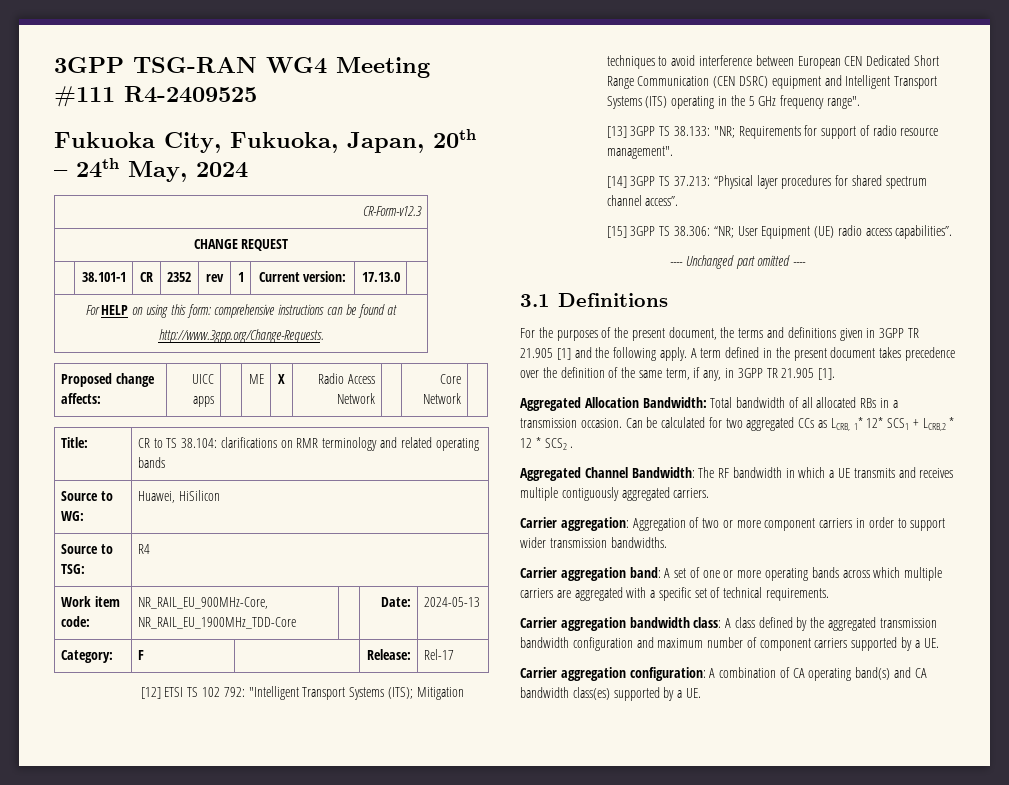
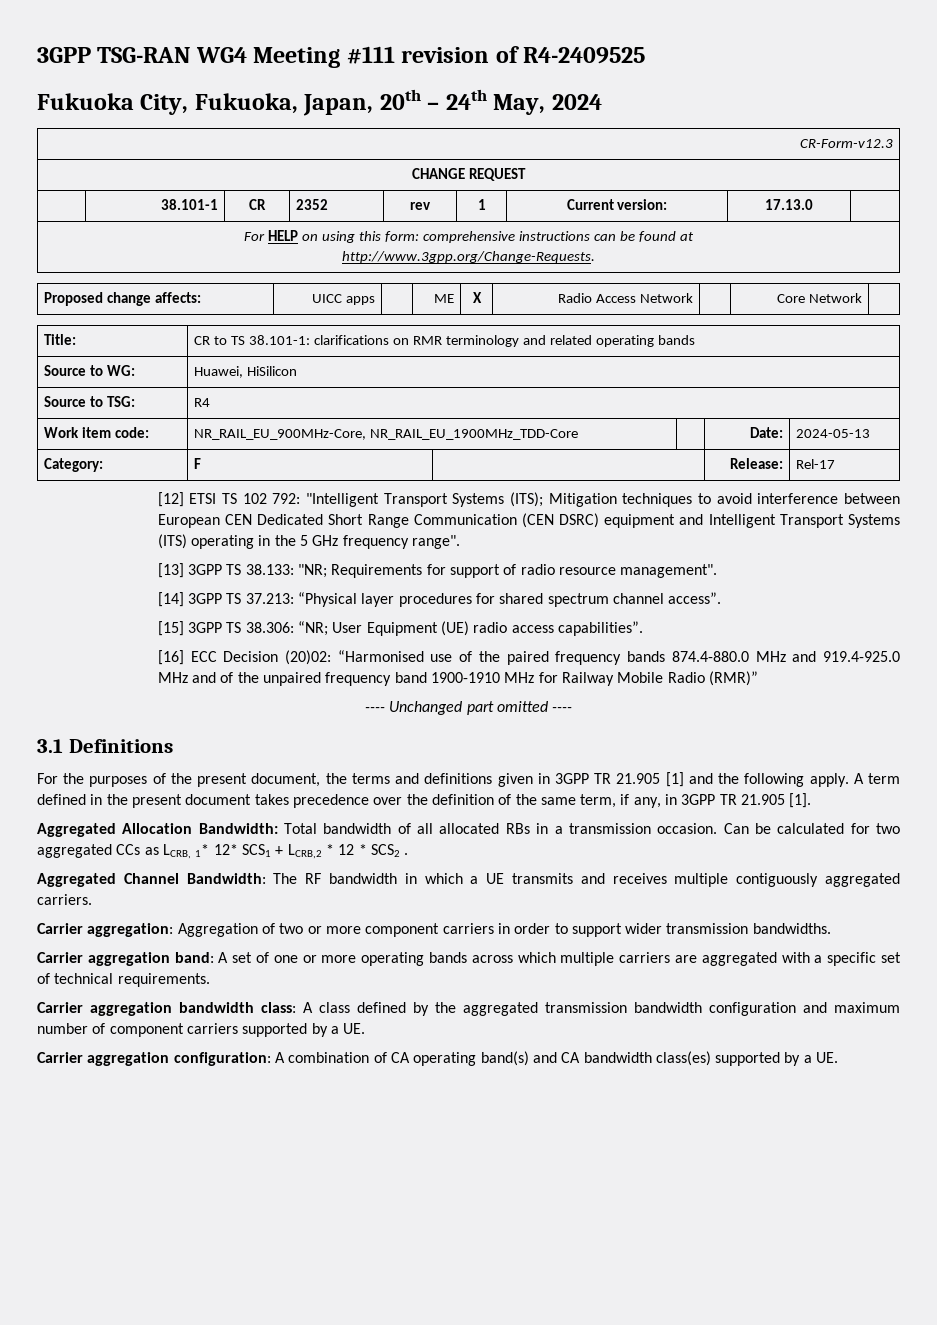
(115, 96) none -> [401,46,519,63] revision of
[181,438,218,448] 38.104: -> [249,335,311,345] 38.101-1:
(953, 232) none -> [157,650,901,665] [157,671,758,686] // [16] ECC Decision (20)02: “Harmonised use of the paired frequency bands 874.4-880.0 MHz and 919.4-925.0 MHz and of the unpaired frequency band 1900-1910 MHz for Railway Mobile Radio (RMR)”

